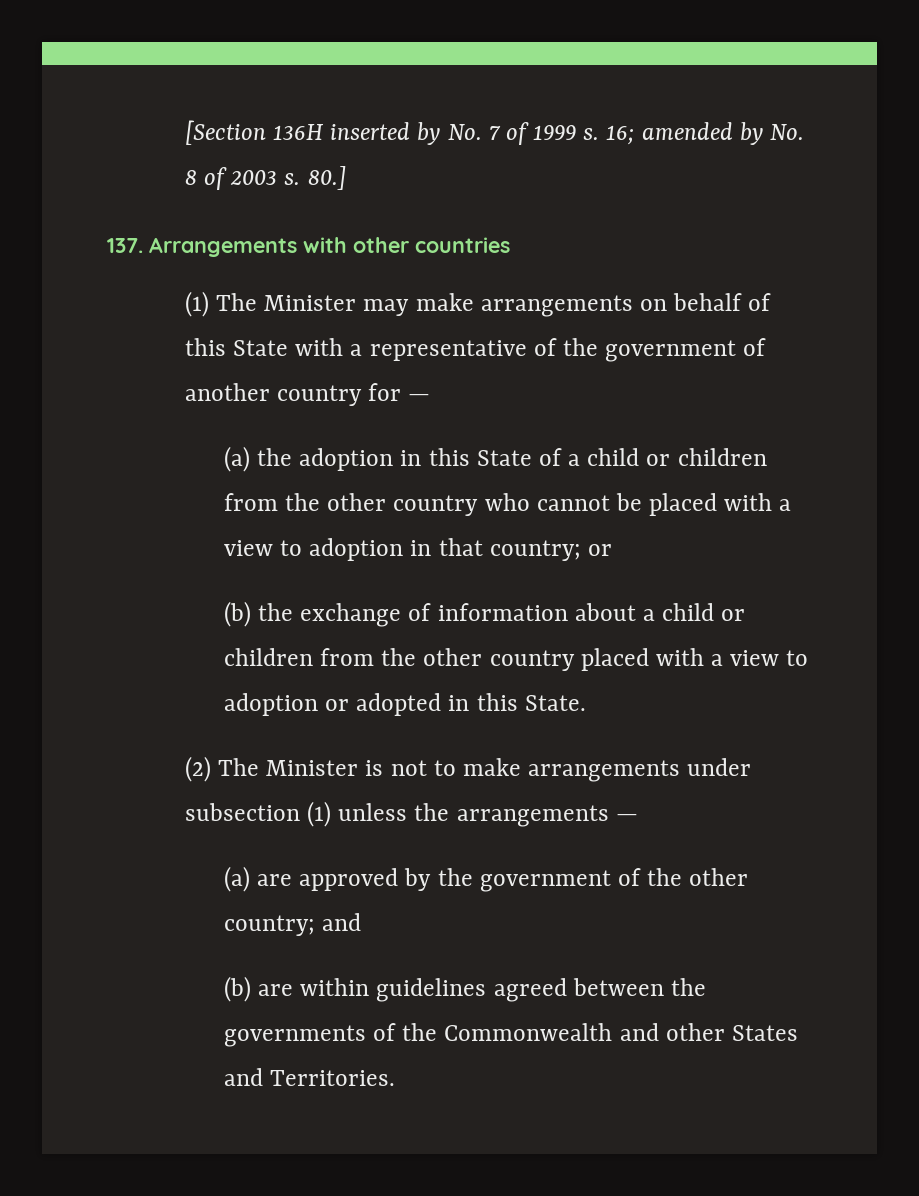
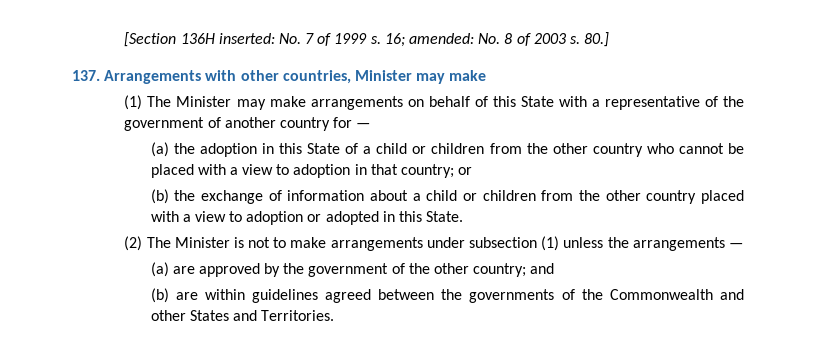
[330,122,441,145] inserted by -> [218,33,275,44] inserted:
[641,122,763,145] amended by -> [409,33,475,44] amended:
[415,237,510,253] countries -> [282,70,487,84] countries, Minister may make

